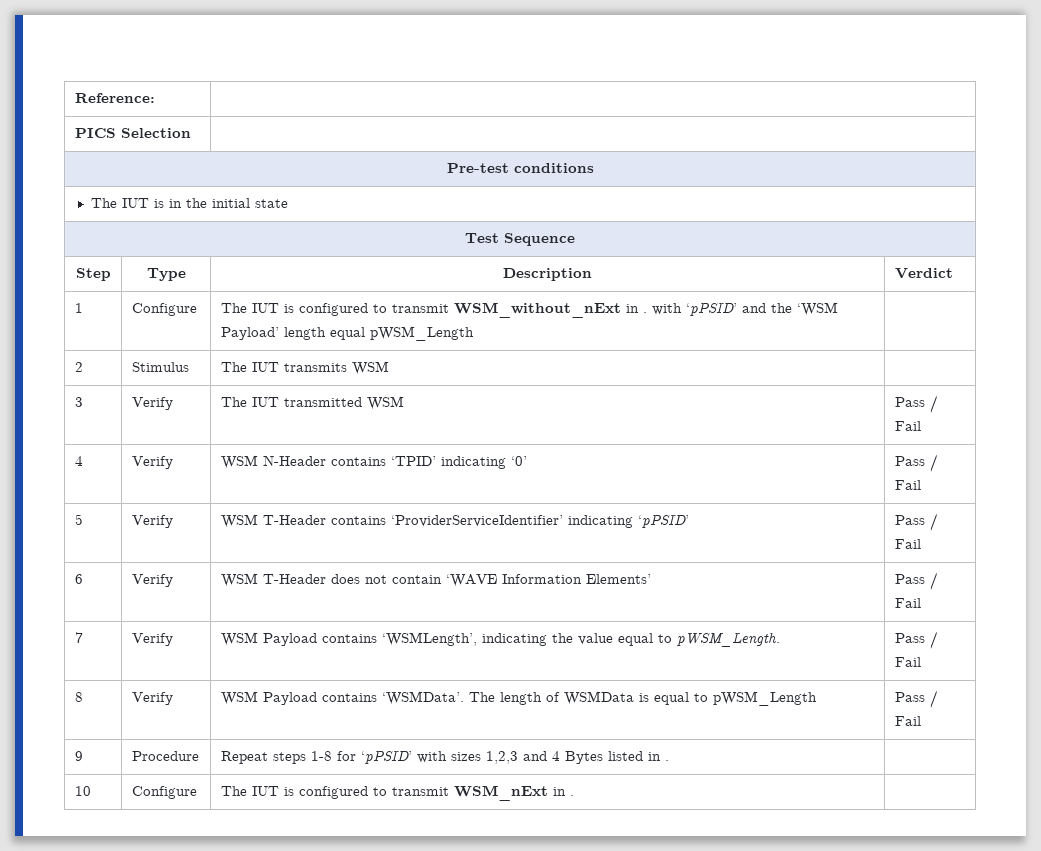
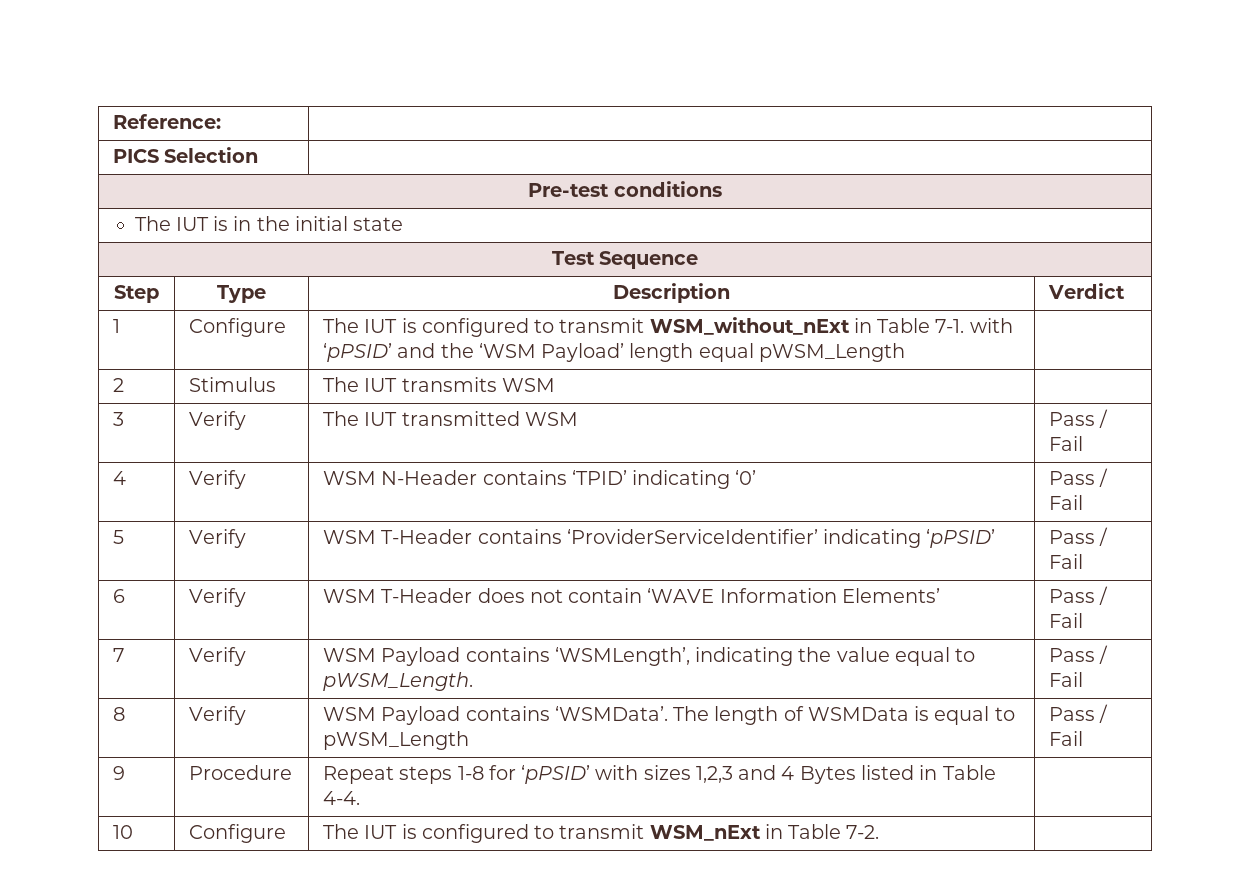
[642,312,647,313] . -> [877,318,965,333] Table 7-1.
[664,760,669,761] . -> [942,765,996,780] [323,791,361,805] Table 4-4.
[569,795,574,796] . -> [788,824,880,839] Table 7-2.

